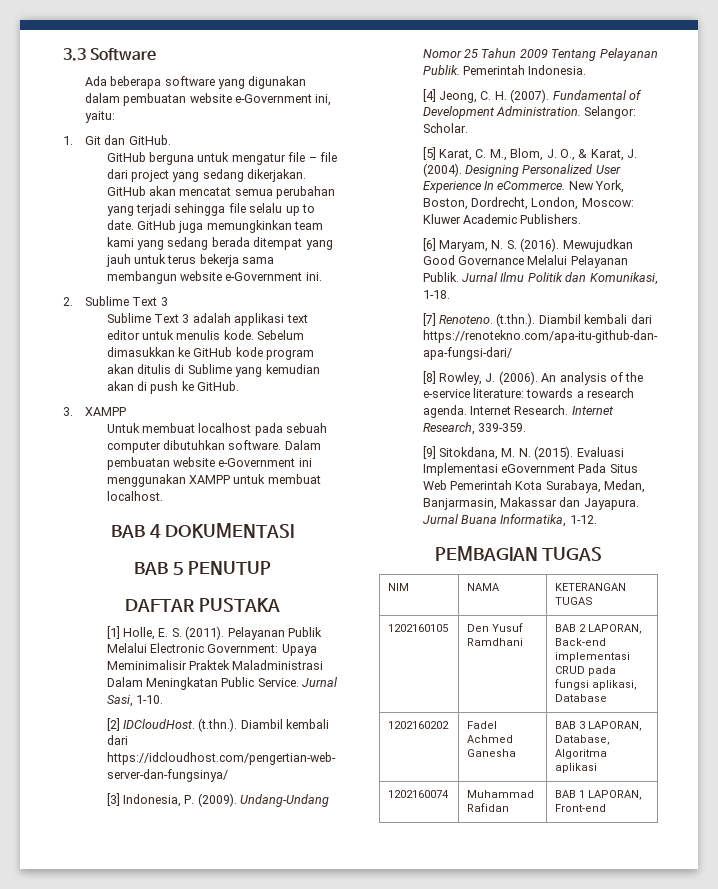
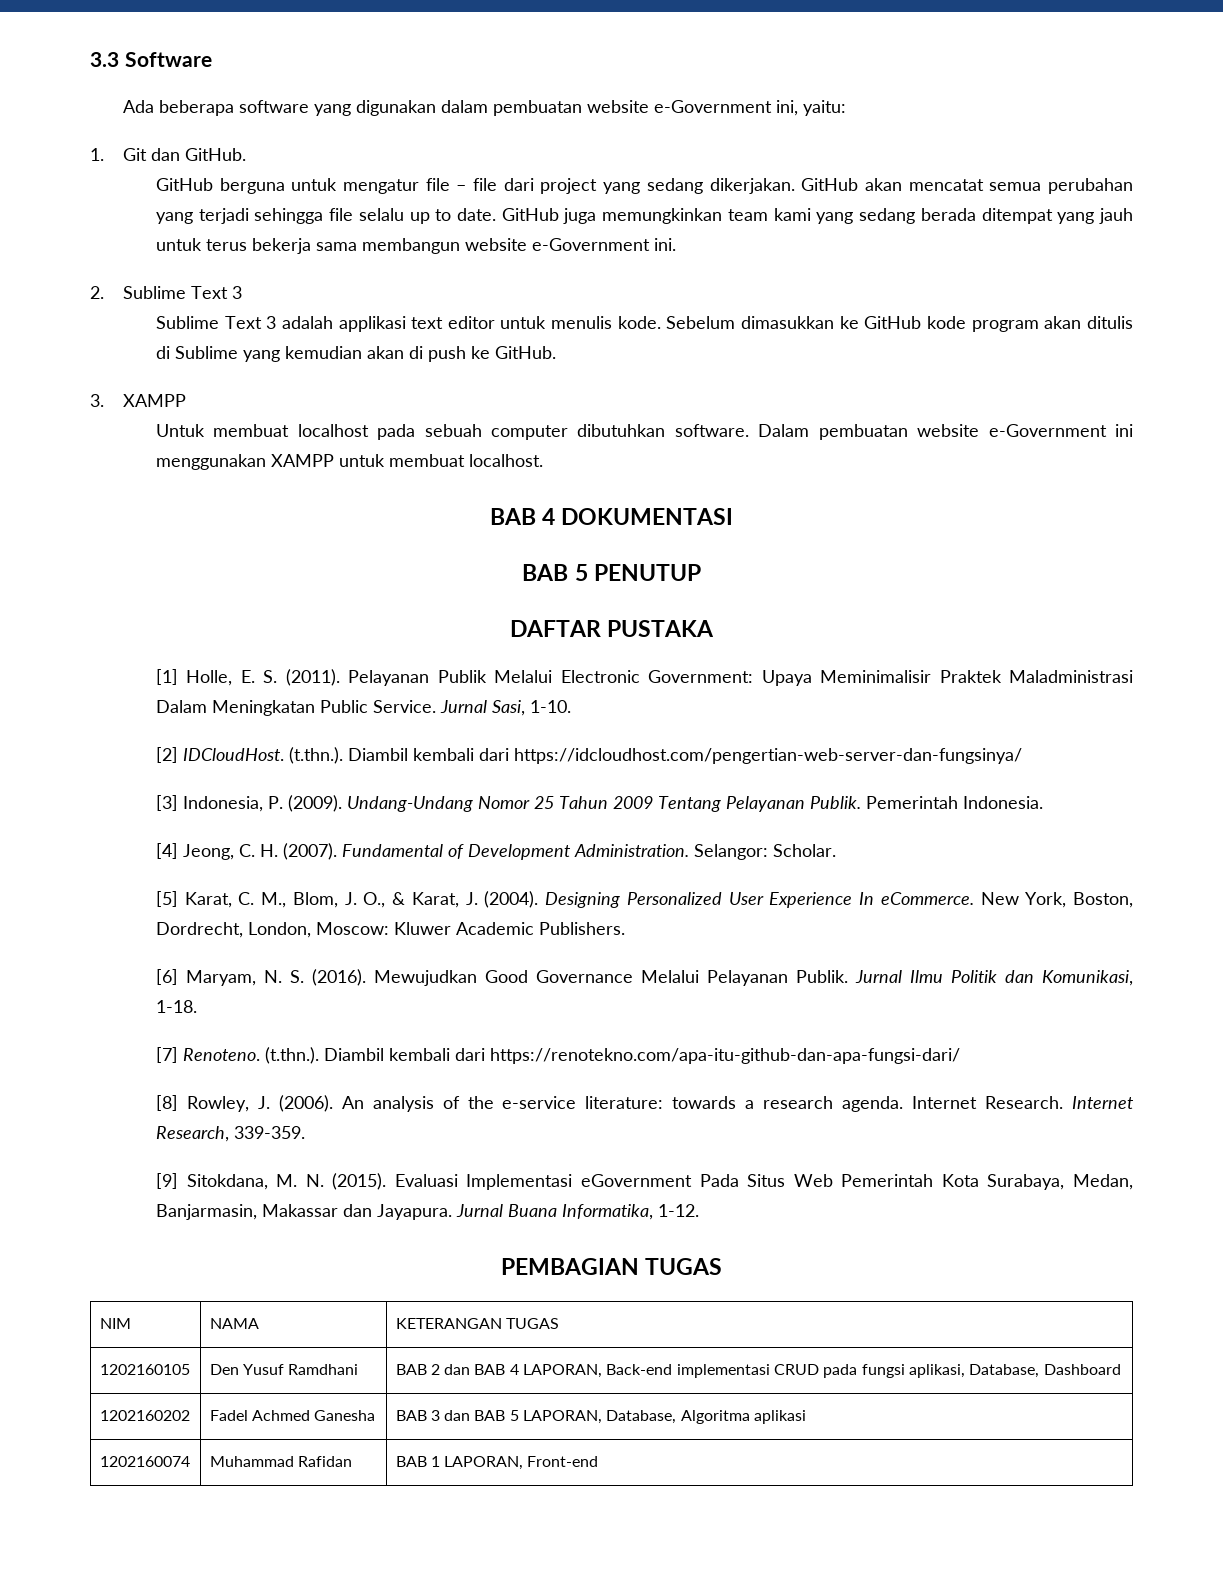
(587, 628) none -> [444,1364,519,1375] dan BAB 4
[555,694,608,702] Database -> [969,1364,1121,1378] Database, Dashboard
(586, 725) none -> [444,1410,519,1421] dan BAB 5

